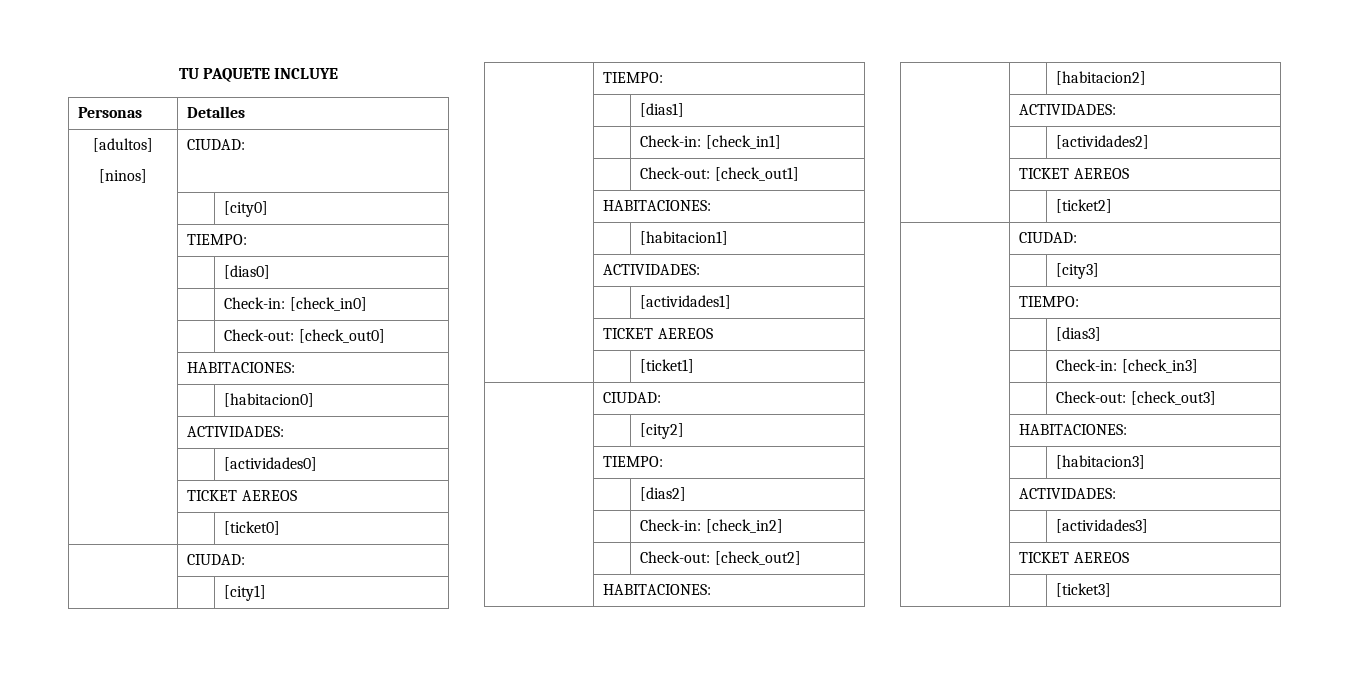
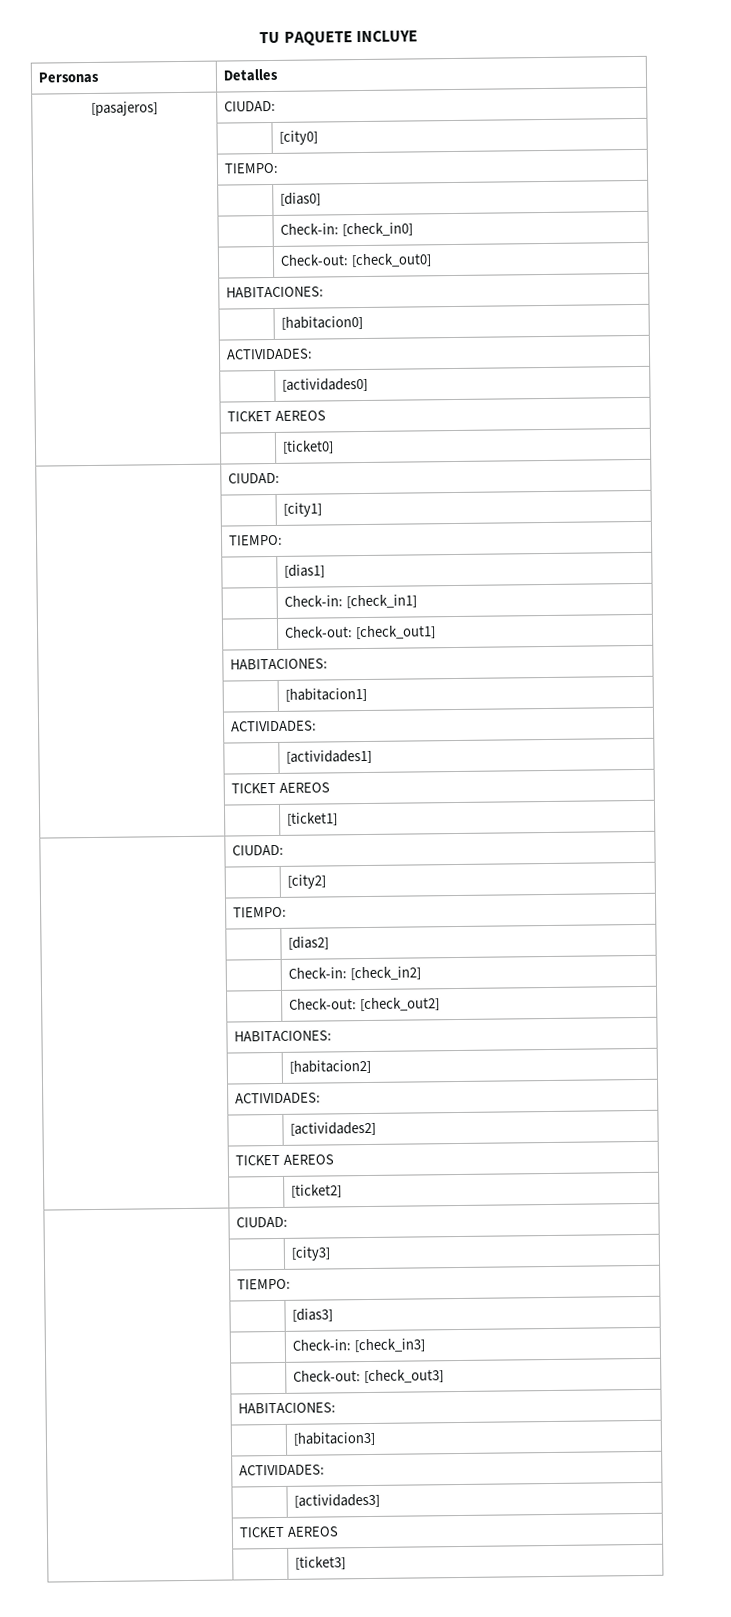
[93,138,153,152] [99,169,147,183] [adultos] // [ninos] -> [91,101,158,116] [pasajeros]

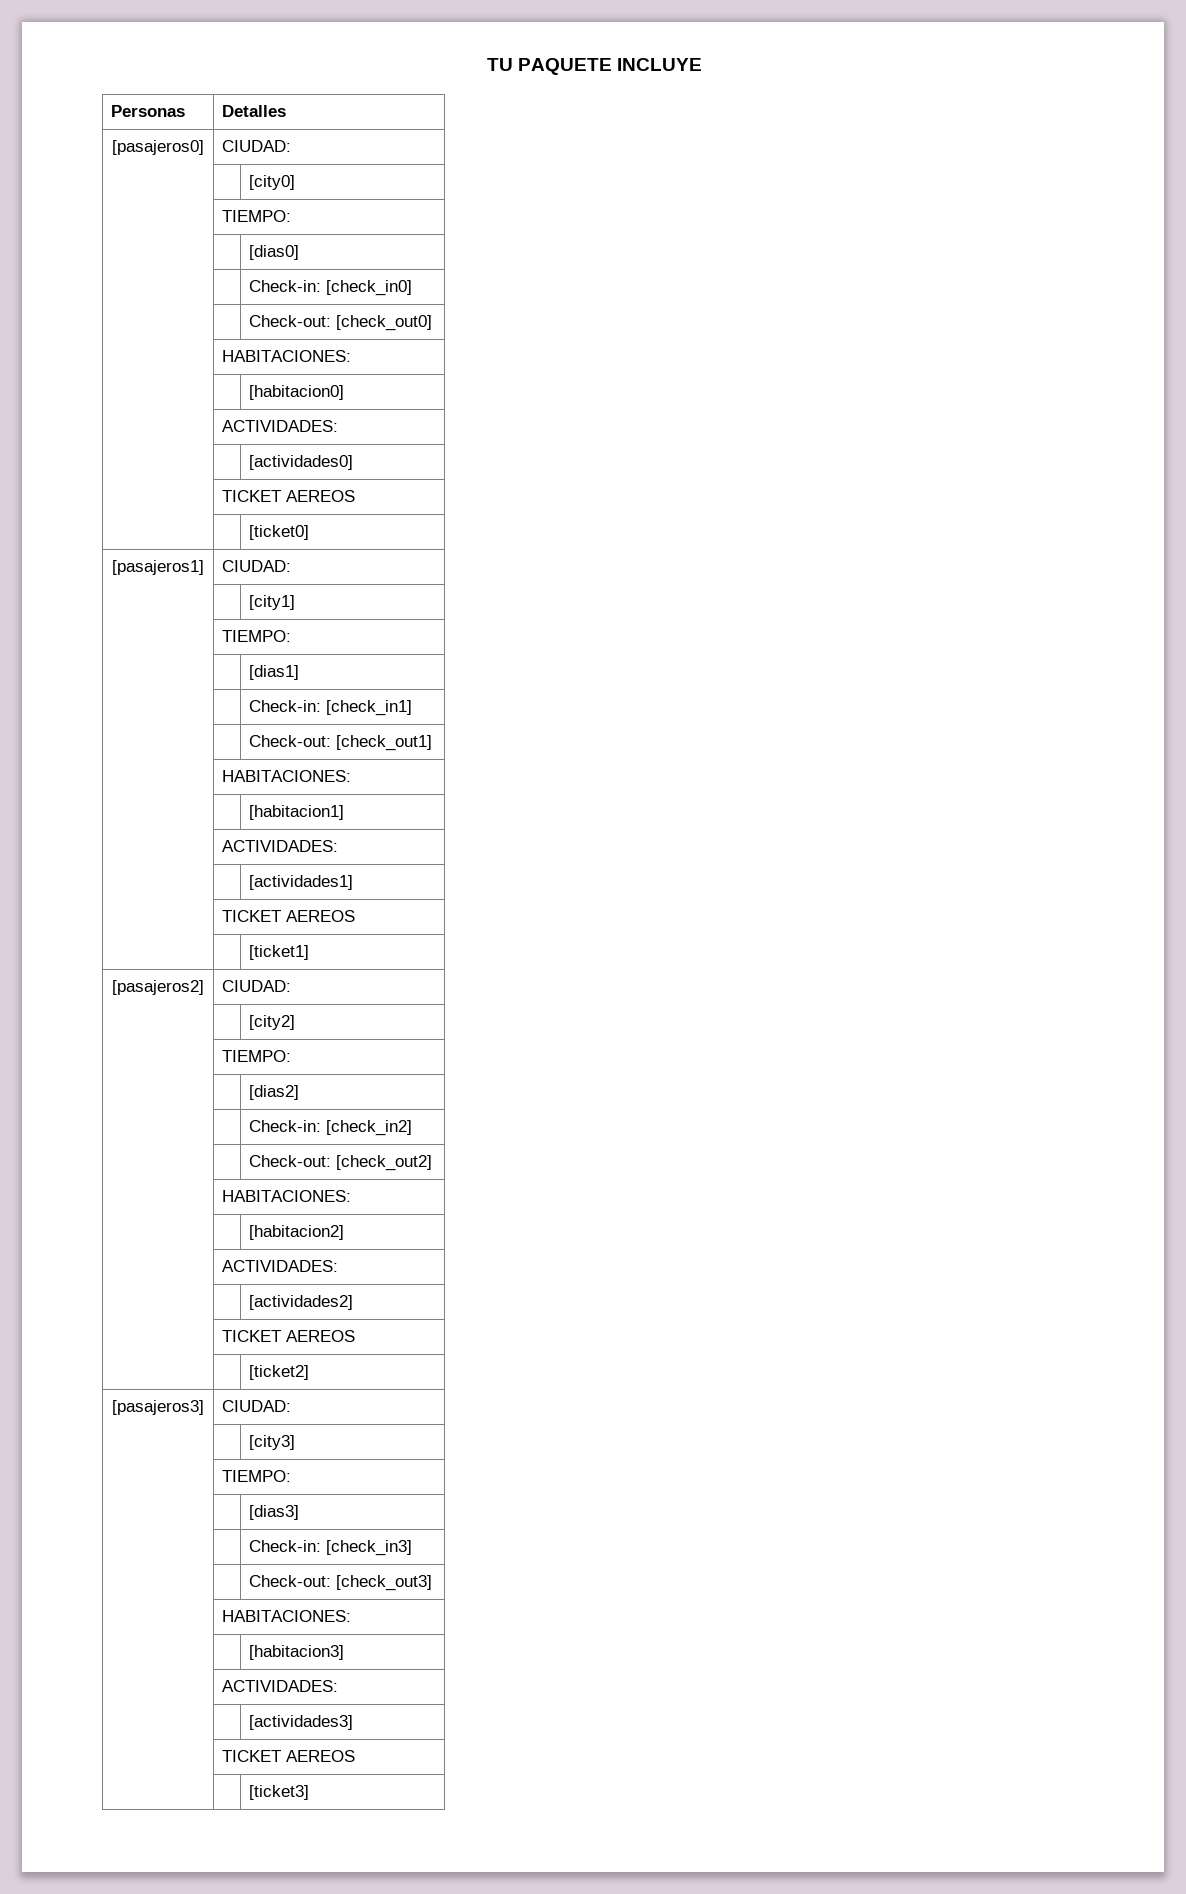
[91,101,158,116] [pasajeros] -> [112,140,204,155] [pasajeros0]
(335, 447) none -> [112,560,204,575] [pasajeros1]
(339, 819) none -> [112,980,204,995] [pasajeros2]
(343, 1191) none -> [112,1400,204,1415] [pasajeros3]

